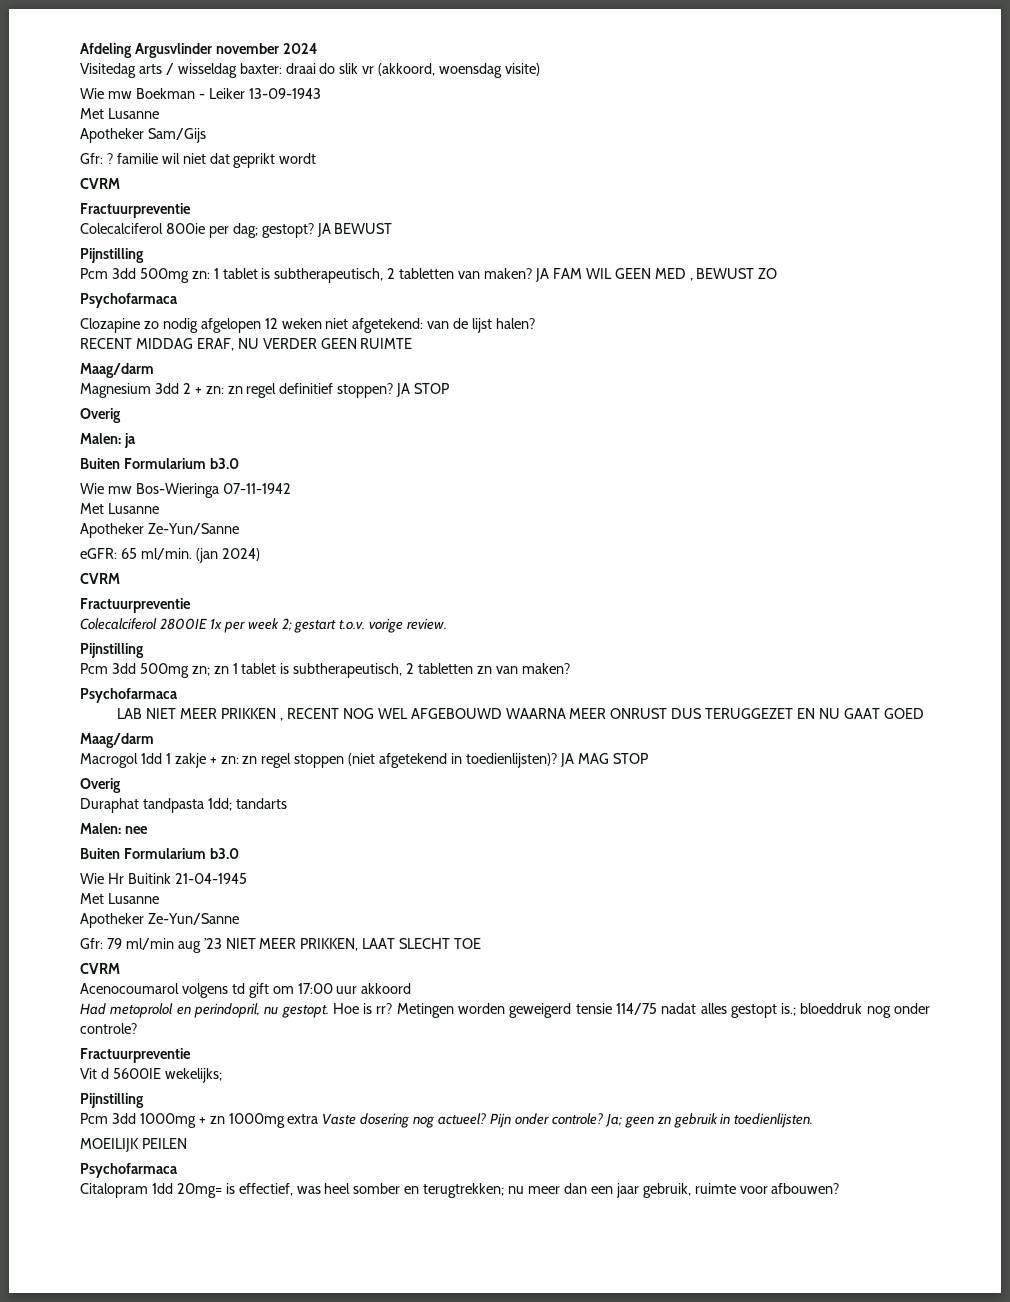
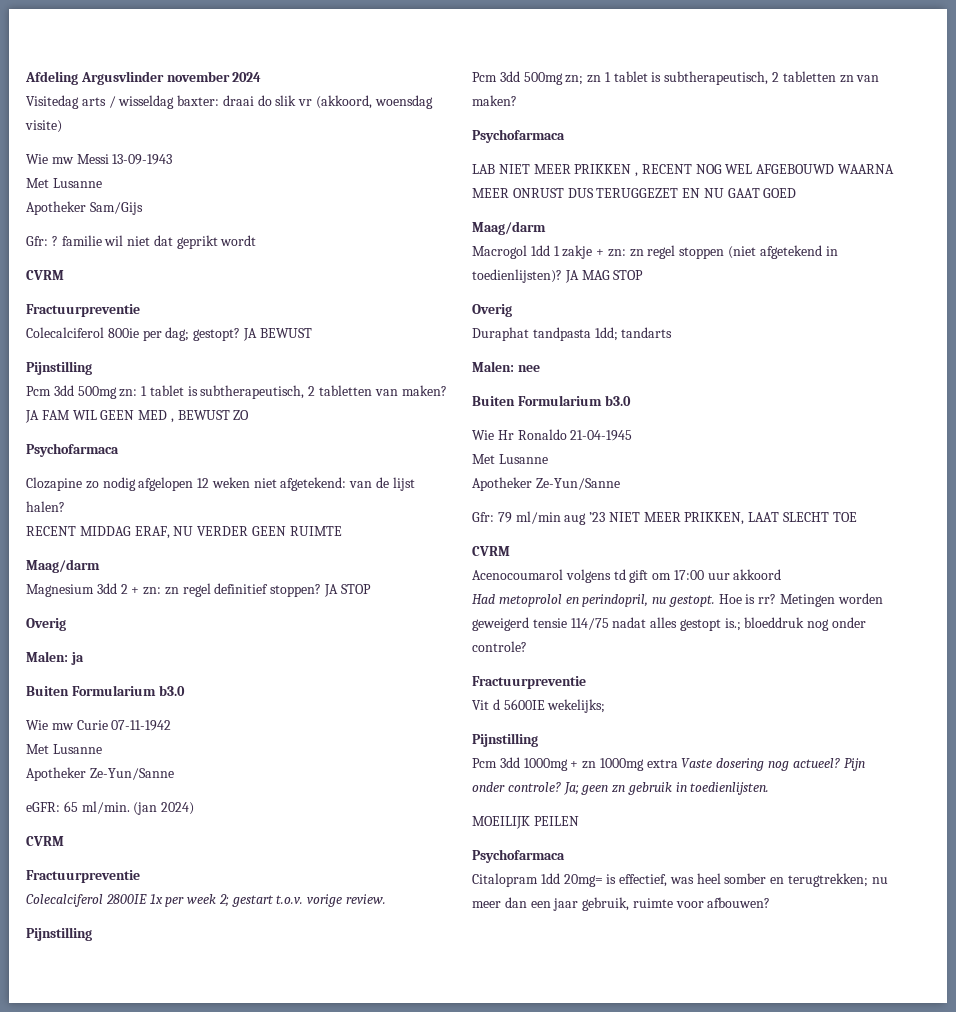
[135,88,245,99] Boekman - Leiker -> [76,154,109,164] Messi
[135,483,219,498] Bos-Wieringa -> [76,720,108,730] Curie
[127,873,171,884] Buitink -> [517,429,567,440] Ronaldo

